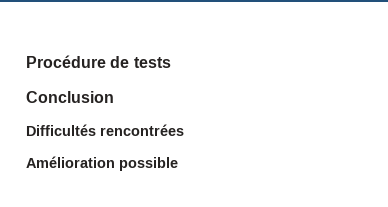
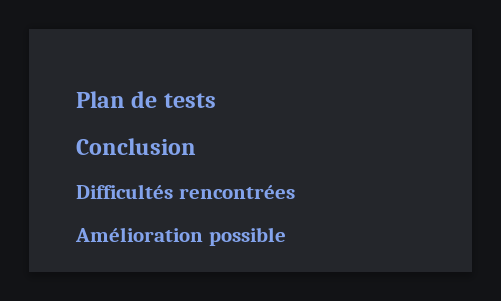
[26,55,106,68] Procédure -> [76,91,125,108] Plan

